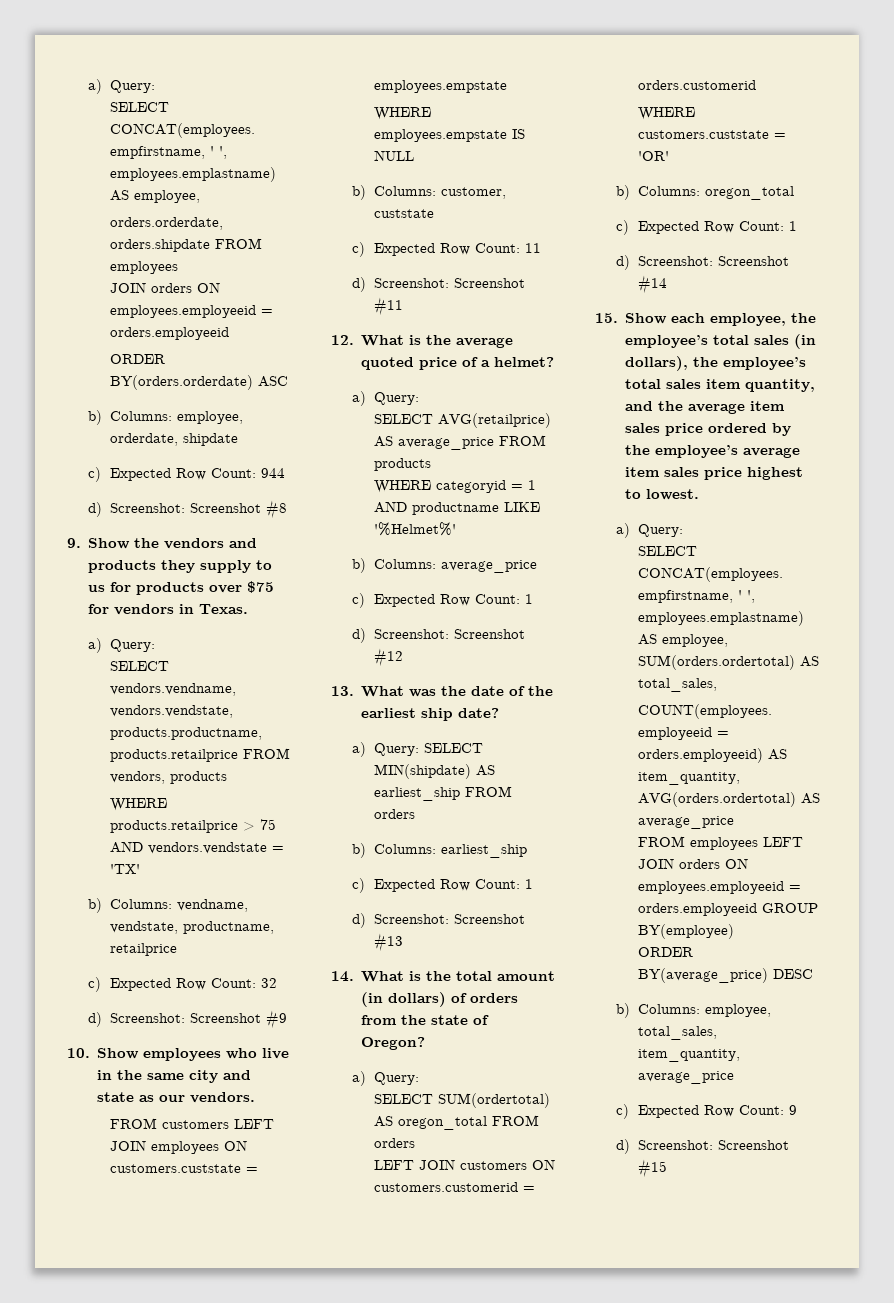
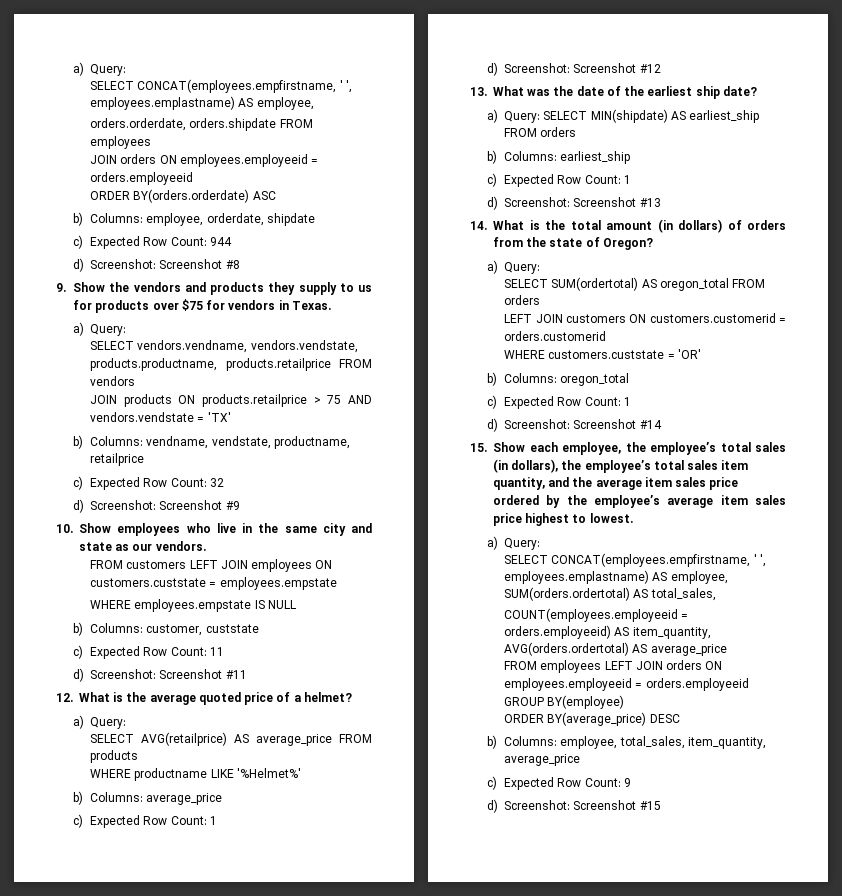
[109,771,227,784] [109,798,167,811] vendors, products // WHERE -> [90,376,136,386] [90,394,196,407] vendors // JOIN products ON
[435,480,536,493] [373,501,407,513] categoryid = 1 AND -> (132, 773) none

